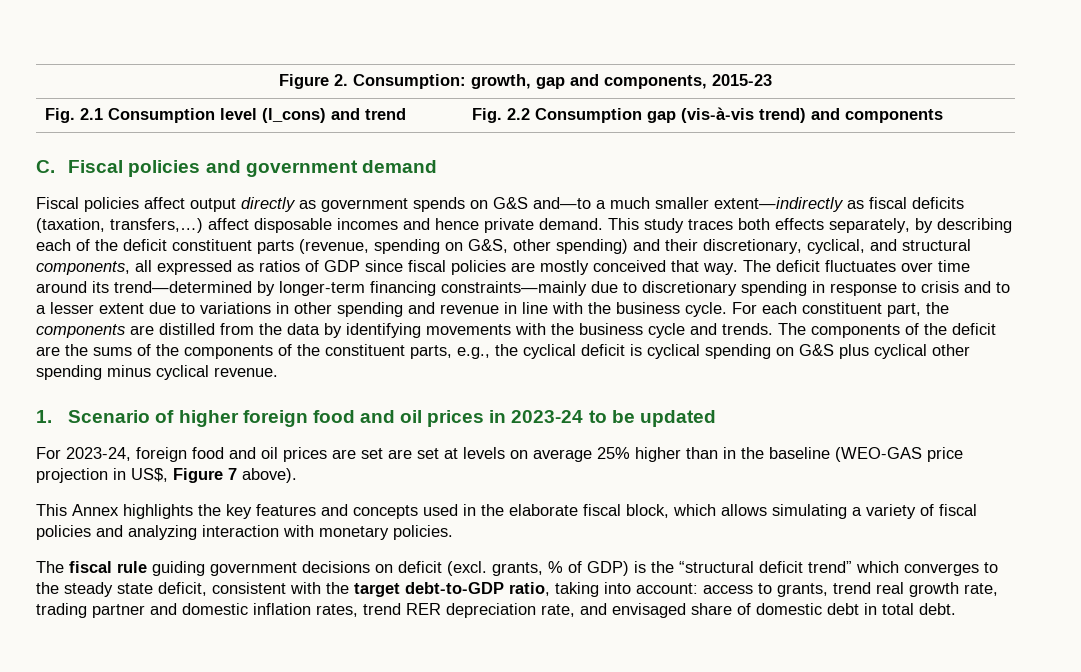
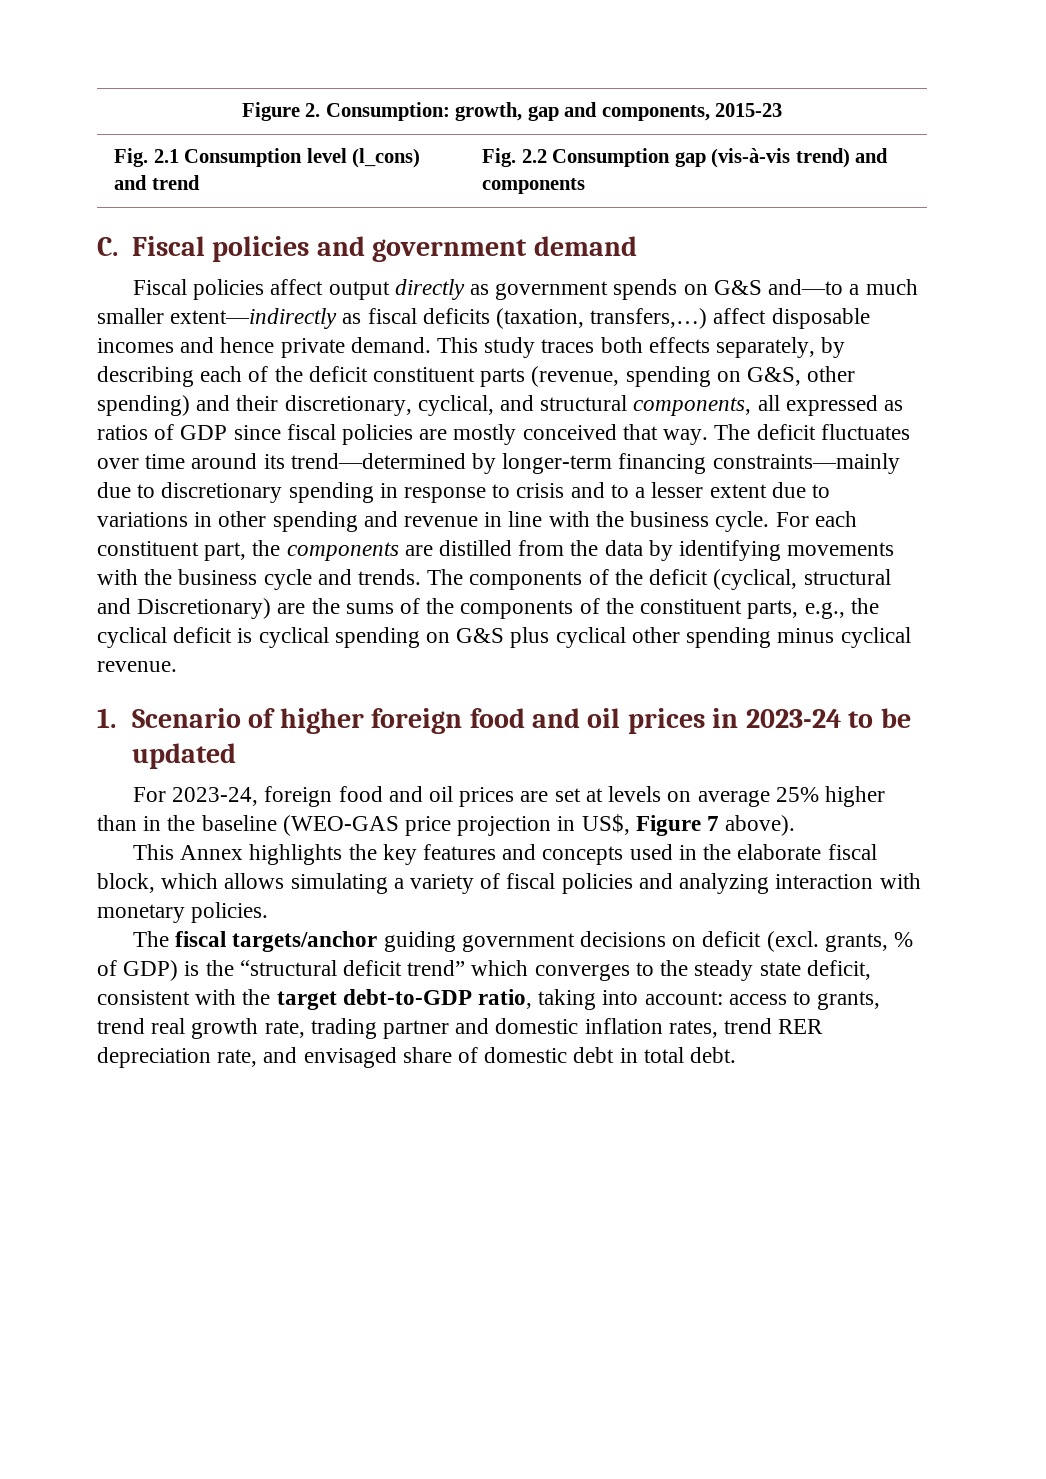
(996, 329) none -> [713,569,891,590] [97,598,272,619] (cyclical, structural and Discretionary)
[388,448,439,459] are set -> (581, 795) none
[117,561,147,573] rule -> [232,931,378,952] targets/anchor

